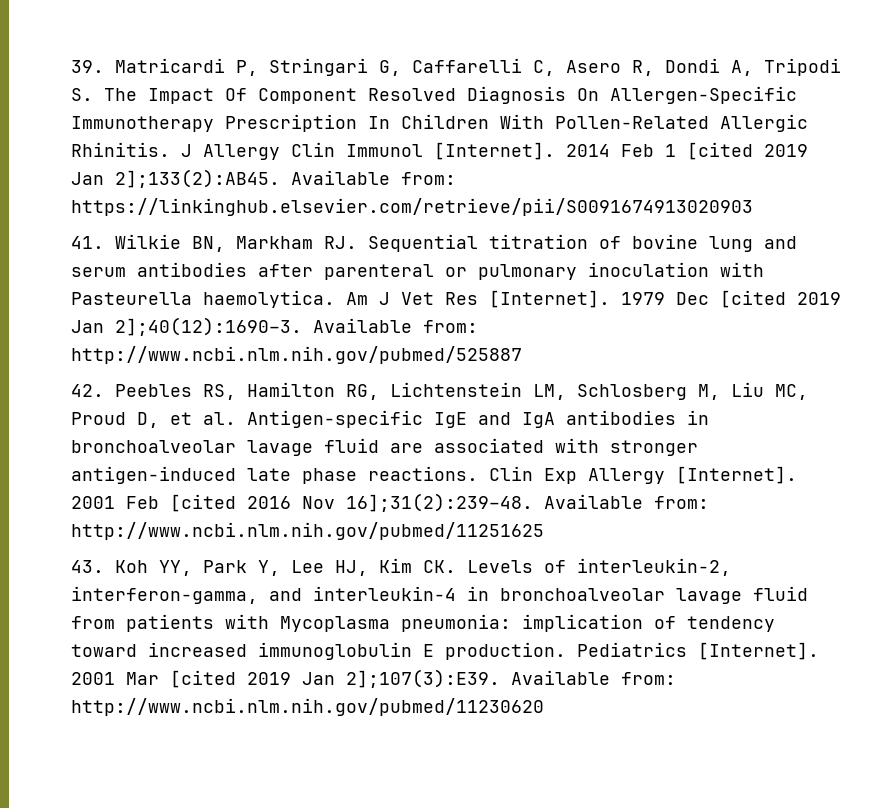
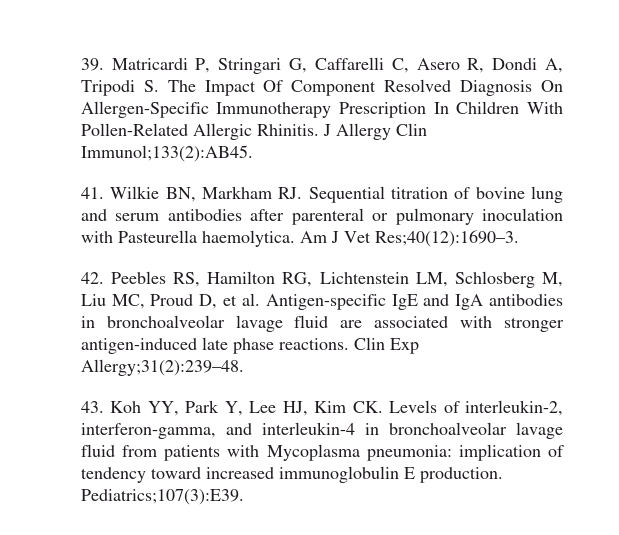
[345,142,808,160] [70,169,456,188] [70,198,753,216] Immunol [Internet]. 2014 Feb 1 [cited 2019 Jan 2];133(2):AB45. Available from: https://linkinghub.elsevier.com/retrieve/pii/S0091674913020903 -> [80,145,253,162] Immunol;133(2):AB45.
[444,290,841,308] [70,317,478,336] [70,346,522,364] Res [Internet]. 1979 Dec [cited 2019 Jan 2];40(12):1690–3. Available from: http://www.ncbi.nlm.nih.gov/pubmed/525887 -> [374,230,519,247] Res;40(12):1690–3.
[587,466,797,484] [70,493,709,512] [70,522,544,540] Allergy [Internet]. 2001 Feb [cited 2016 Nov 16];31(2):239–48. Available from: http://www.ncbi.nlm.nih.gov/pubmed/11251625 -> [80,359,244,376] Allergy;31(2):239–48.
[576,642,819,660] [70,669,676,688] [70,698,544,716] Pediatrics [Internet]. 2001 Mar [cited 2019 Jan 2];107(3):E39. Available from: http://www.ncbi.nlm.nih.gov/pubmed/11230620 -> [80,489,244,505] Pediatrics;107(3):E39.

